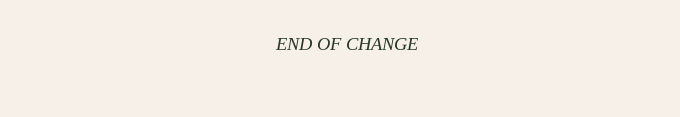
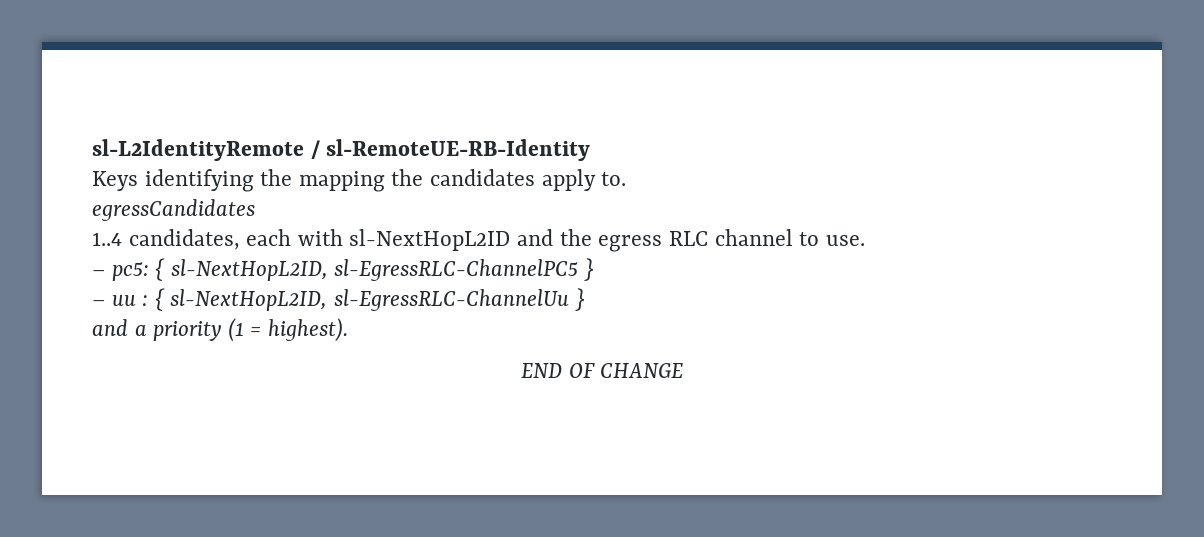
(274, 44) none -> [92,139,591,161] [92,169,627,192] [92,199,255,221] [92,229,865,252] [92,258,595,281] [92,288,585,311] [92,318,349,342] sl-L2IdentityRemote / sl-RemoteUE-RB-Identity // Keys identifying the mapping the candidates apply to. // egressCandidates // 1..4 candidates, each with sl-NextHopL2ID and the egress RLC channel to use. // – pc5: { sl-NextHopL2ID, sl-EgressRLC-ChannelPC5 } // – uu : { sl-NextHopL2ID, sl-EgressRLC-ChannelUu } // and a priority (1 = highest). //

